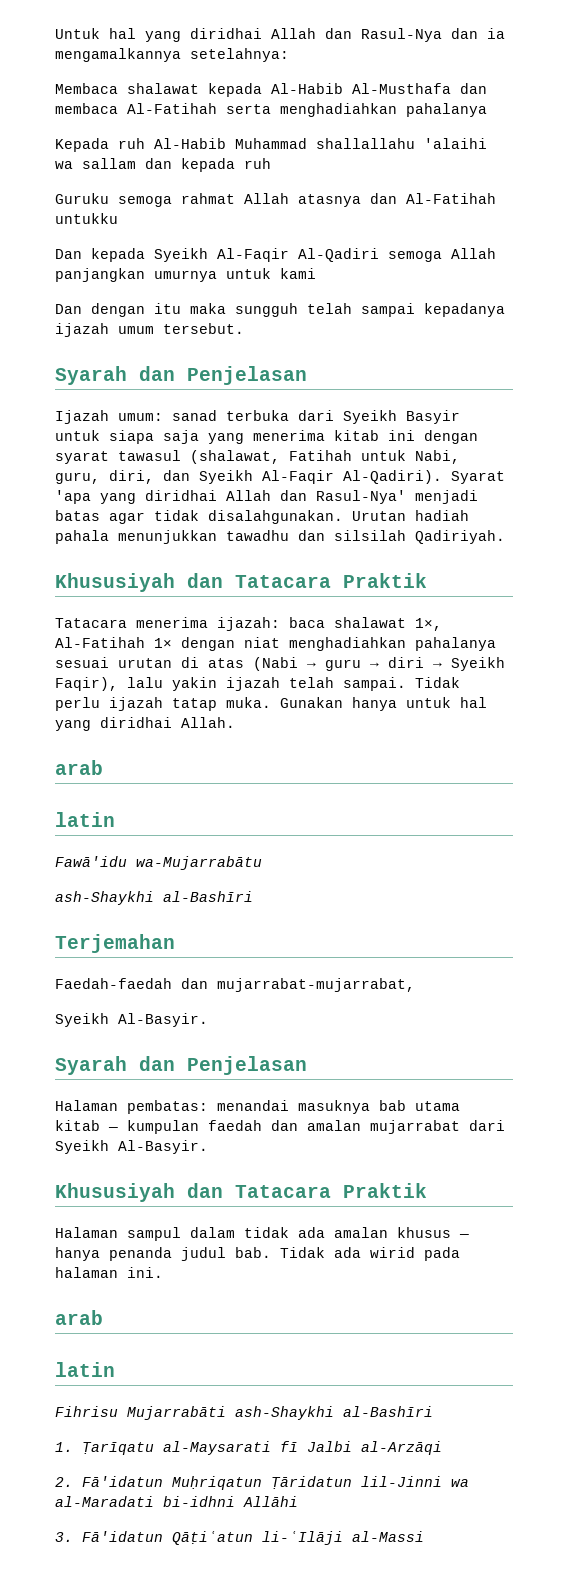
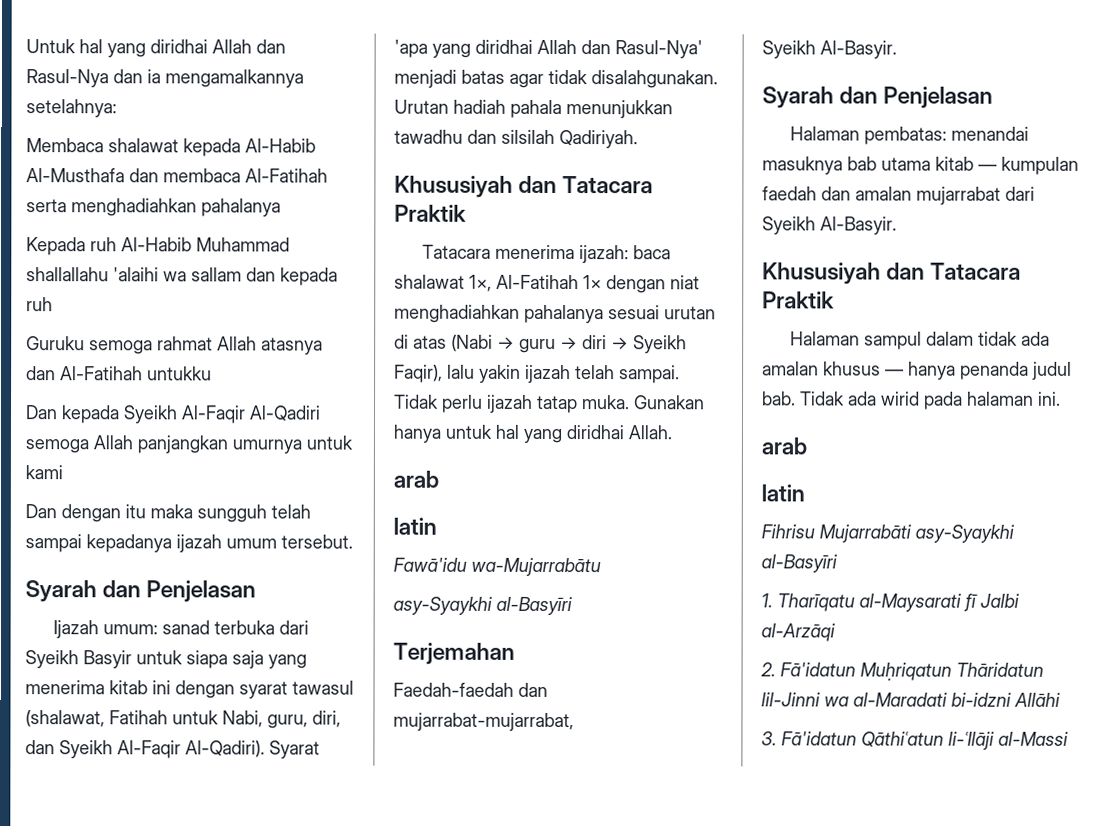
[55,891,253,905] ash-Shaykhi al-Bashīri -> [393,596,573,616] asy-Syaykhi al-Basyīri
[235,1406,433,1420] ash-Shaykhi al-Bashīri -> [915,524,1015,543] [761,554,838,573] asy-Syaykhi al-Basyīri
[82,1442,154,1455] Ṭarīqatu -> [777,593,855,612] Tharīqatu
[271,1476,352,1489] Ṭāridatun -> [956,662,1044,677] Thāridatun
[163,1496,235,1507] bi-idhni -> [951,692,1012,707] bi-idzni
[172,1531,253,1545] Qāṭiʿatun -> [861,731,944,748] Qāthiʿatun

